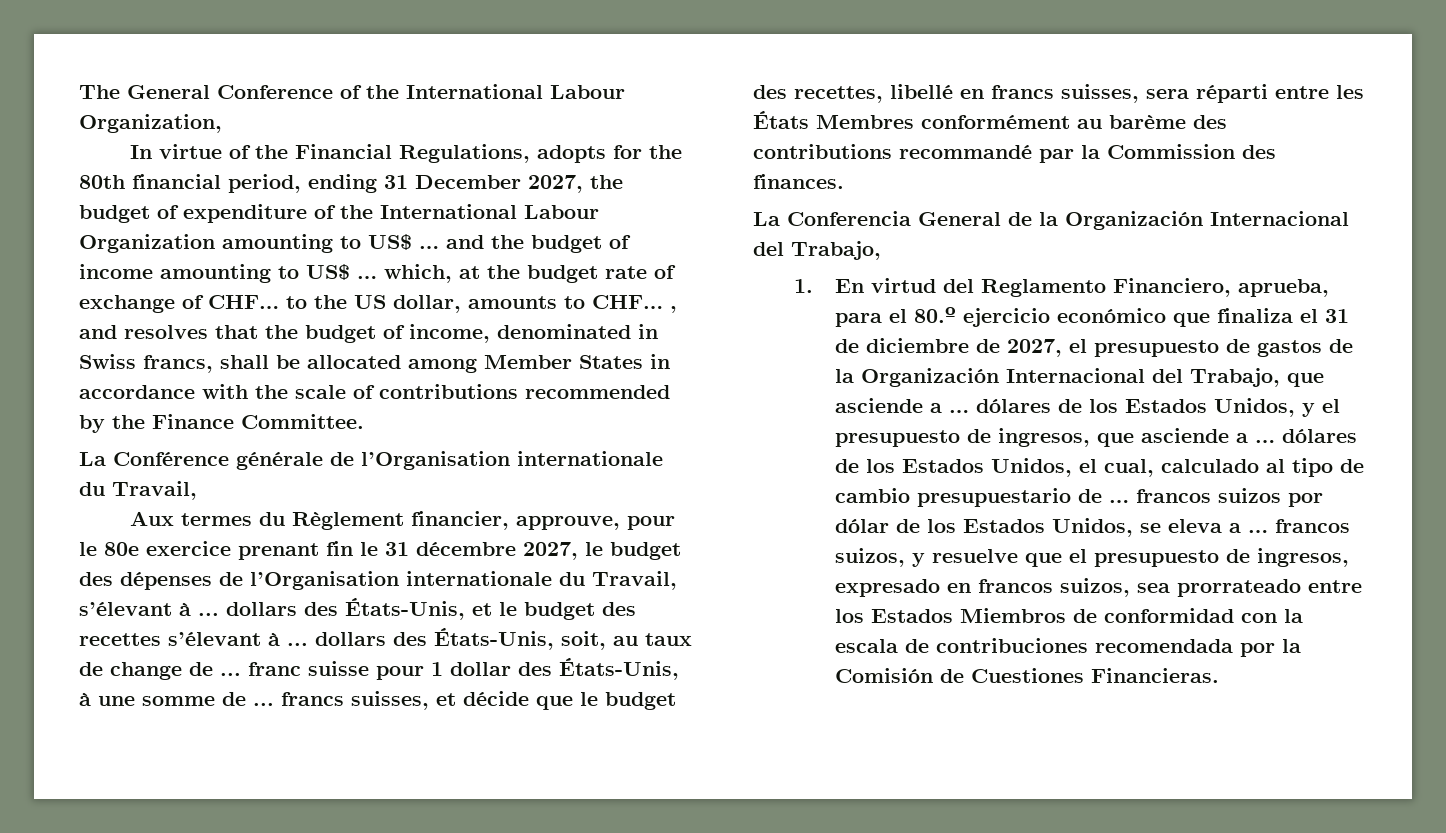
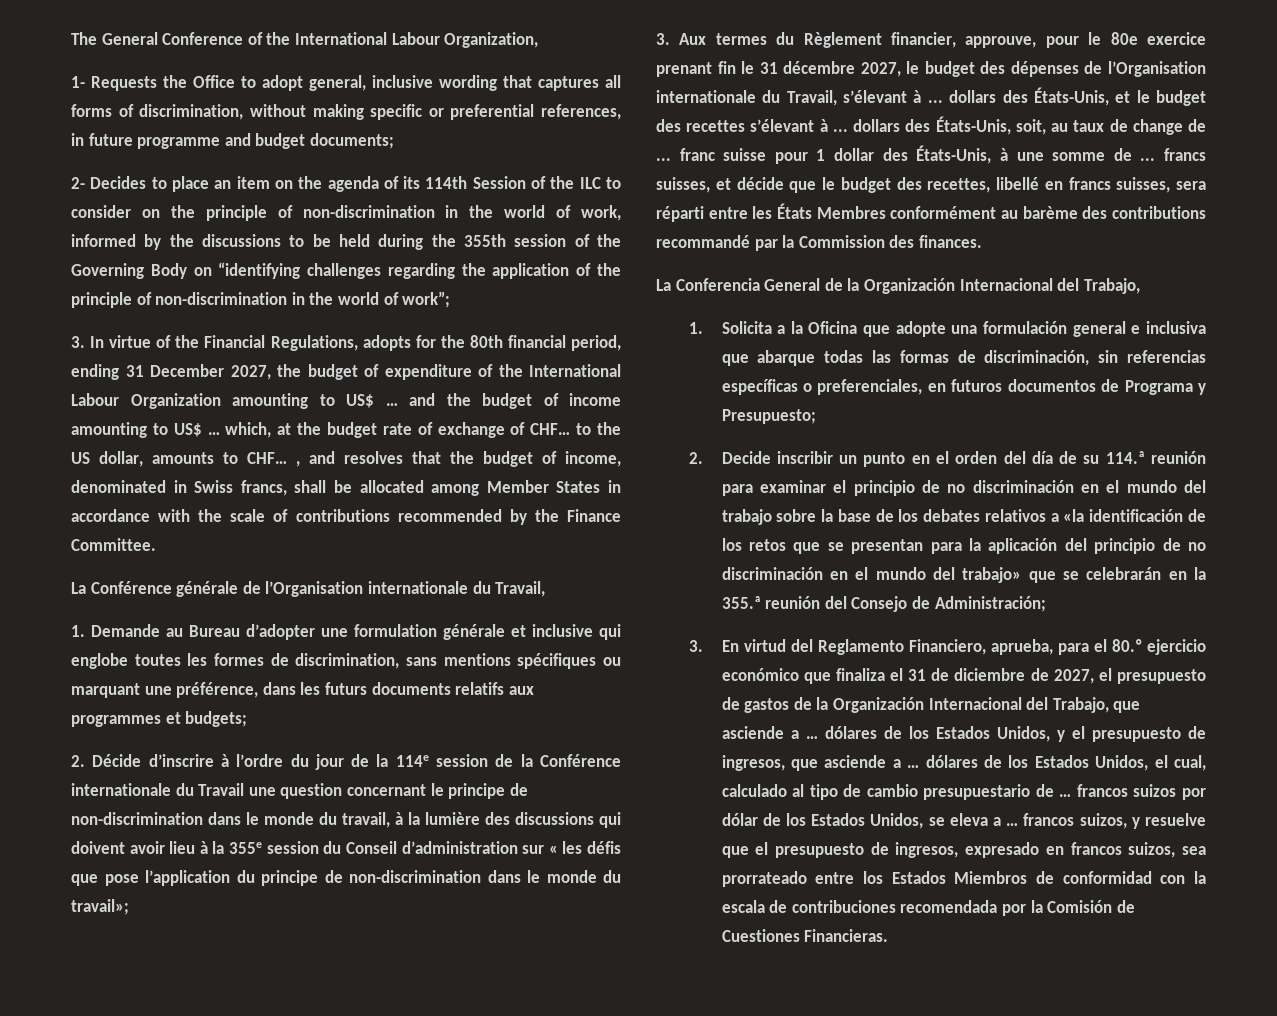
(222, 123) none -> [71,75,621,91] [71,104,621,120] [71,133,394,149] [71,176,621,192] [71,205,621,221] [71,234,621,250] [71,262,621,279] [71,291,451,308] [71,336,85,348] 1- Requests the Office to adopt general, inclusive wording that captures all forms of discrimination, without making specific or preferential references, in future programme and budget documents; // 2- Decides to place an item on the agenda of its 114th Session of the ILC to consider on the principle of non-discrimination in the world of work, informed by the discussions to be held during the 355th session of the Governing Body on “identifying challenges regarding the application of the principle of non-discrimination in the world of work”; // 3.
(197, 490) none -> [71,624,621,640] [71,653,621,669] [71,682,534,698] [71,711,248,727] [71,754,621,770] [71,783,528,799] [71,812,621,828] [71,841,621,854] [71,870,621,886] [71,899,129,915] [656,33,670,45] 1. Demande au Bureau d’adopter une formulation générale et inclusive qui englobe toutes les formes de discrimination, sans mentions spécifiques ou marquant une préférence, dans les futurs documents relatifs aux programmes et budgets; // 2. Décide d’inscrire à l’ordre du jour de la 114e session de la Conférence internationale du Travail une question concernant le principe de non-discrimination dans le monde du travail, à la lumière des discussions qui doivent avoir lieu à la 355e session du Conseil d’administration sur « les défis que pose l’application du principe de non-discrimination dans le monde du travail»; // 3.
(813, 286) none -> [721,321,1206,337] [721,350,1206,366] [721,379,1206,395] [721,409,816,424] [688,451,1206,467] [721,480,1206,496] [721,509,1206,525] [721,538,1206,554] [721,567,1206,583] [721,596,1046,612] [688,640,703,652] Solicita a la Oficina que adopte una formulación general e inclusiva que abarque todas las formas de discriminación, sin referencias específicas o preferenciales, en futuros documentos de Programa y Presupuesto; // 2. Decide inscribir un punto en el orden del día de su 114.ª reunión para examinar el principio de no discriminación en el mundo del trabajo sobre la base de los debates relativos a «la identificación de los retos que se presentan para la aplicación del principio de no discriminación en el mundo del trabajo» que se celebrarán en la 355.ª reunión del Consejo de Administración; // 3.

